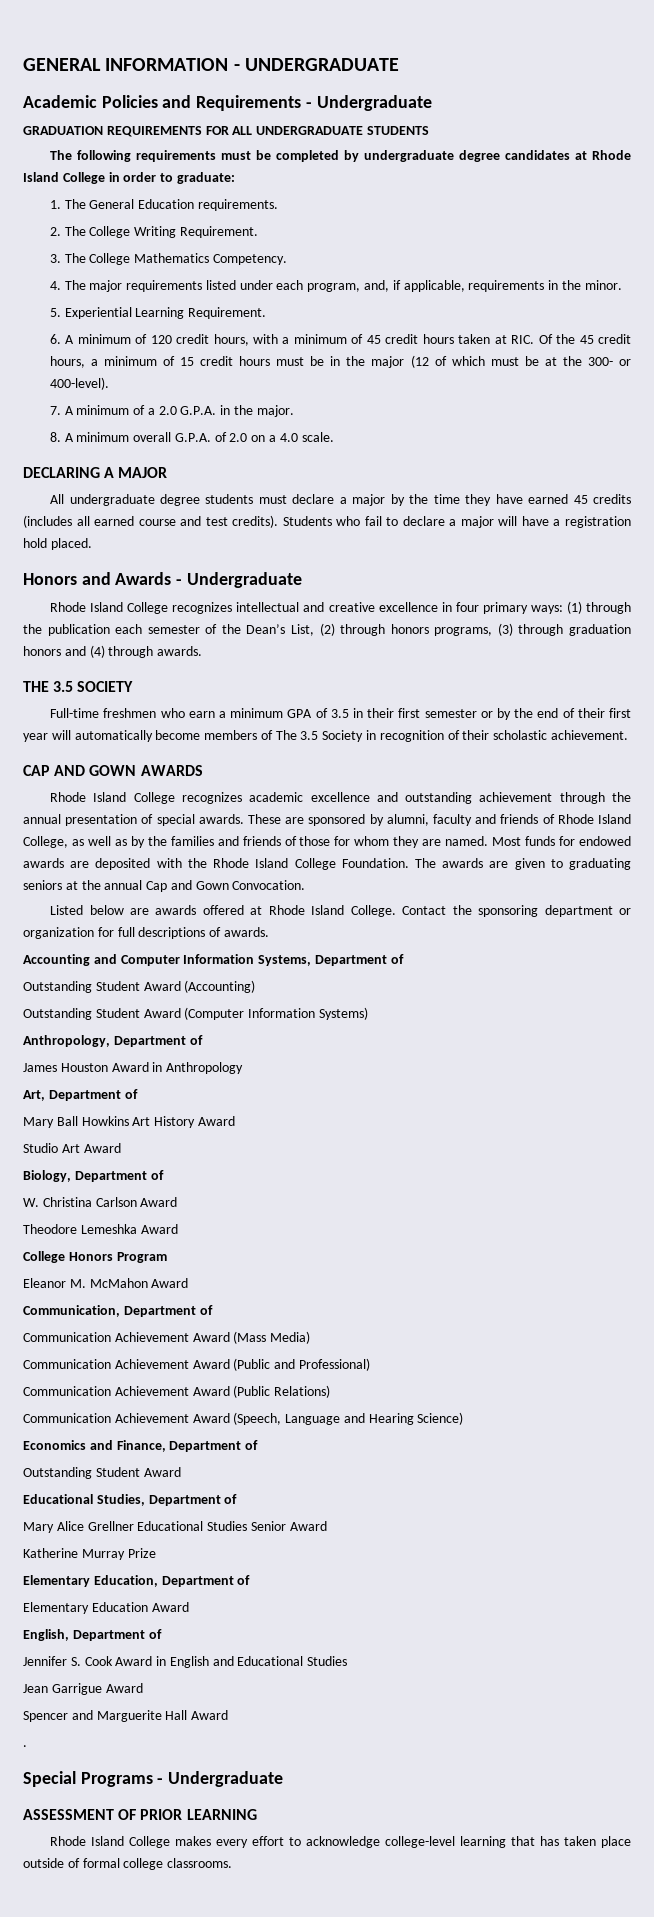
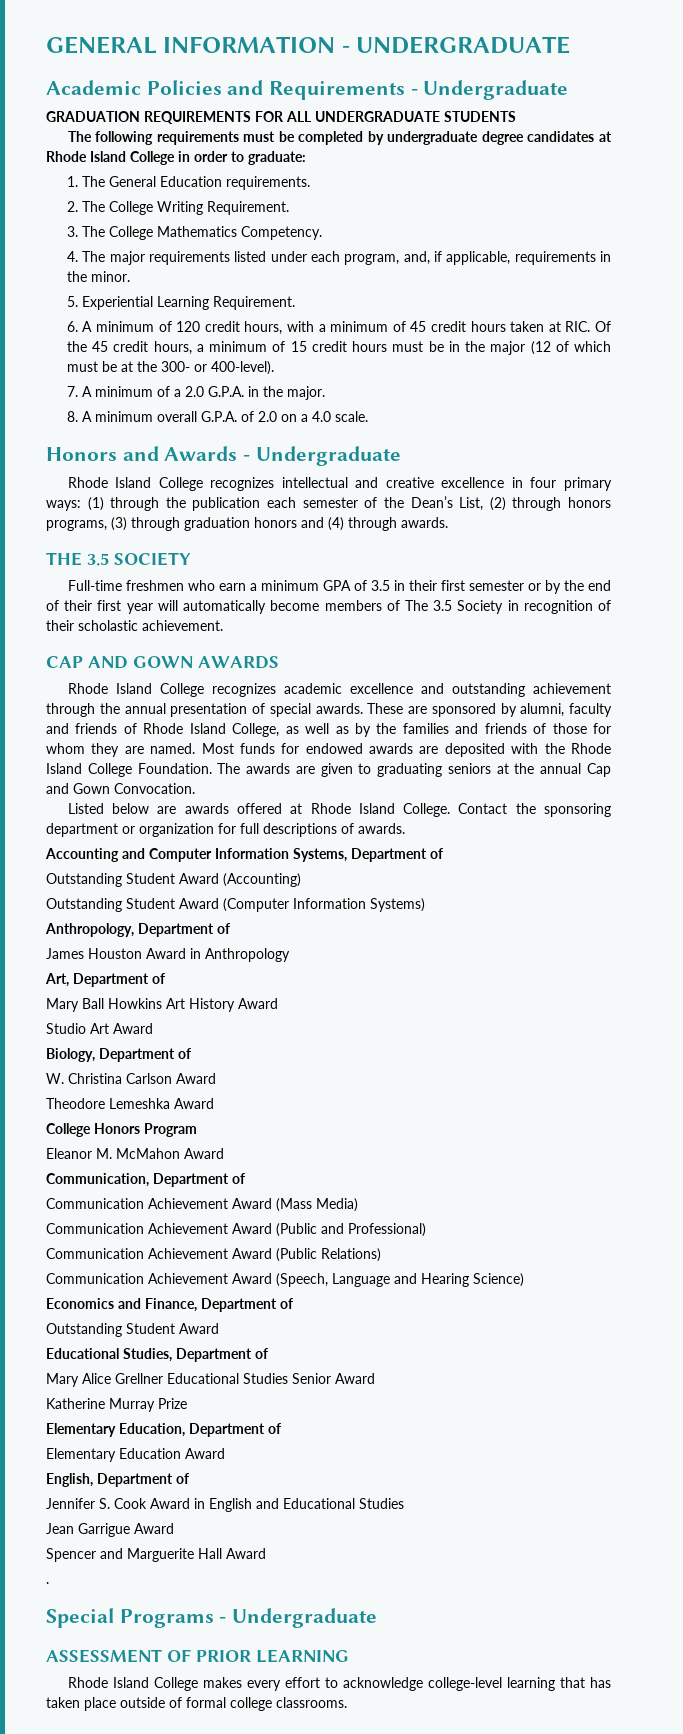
[23,467,168,478] [50,494,631,506] [23,515,631,528] [23,538,92,550] // DECLARING A MAJOR // All undergraduate degree students must declare a major by the time they have earned 45 credits (includes all earned course and test credits). Students who fail to declare a major will have a registration hold placed. -> (368, 416) none

